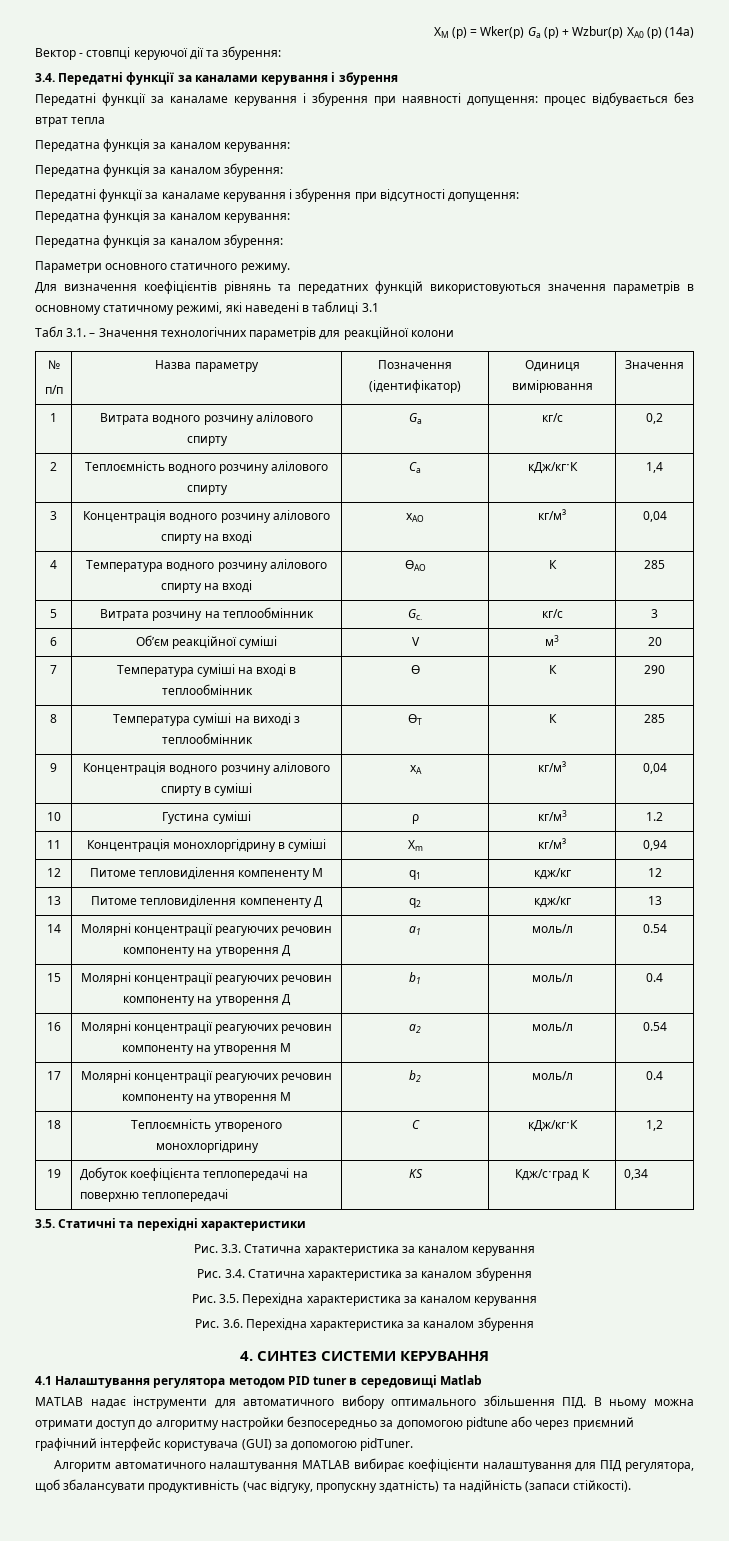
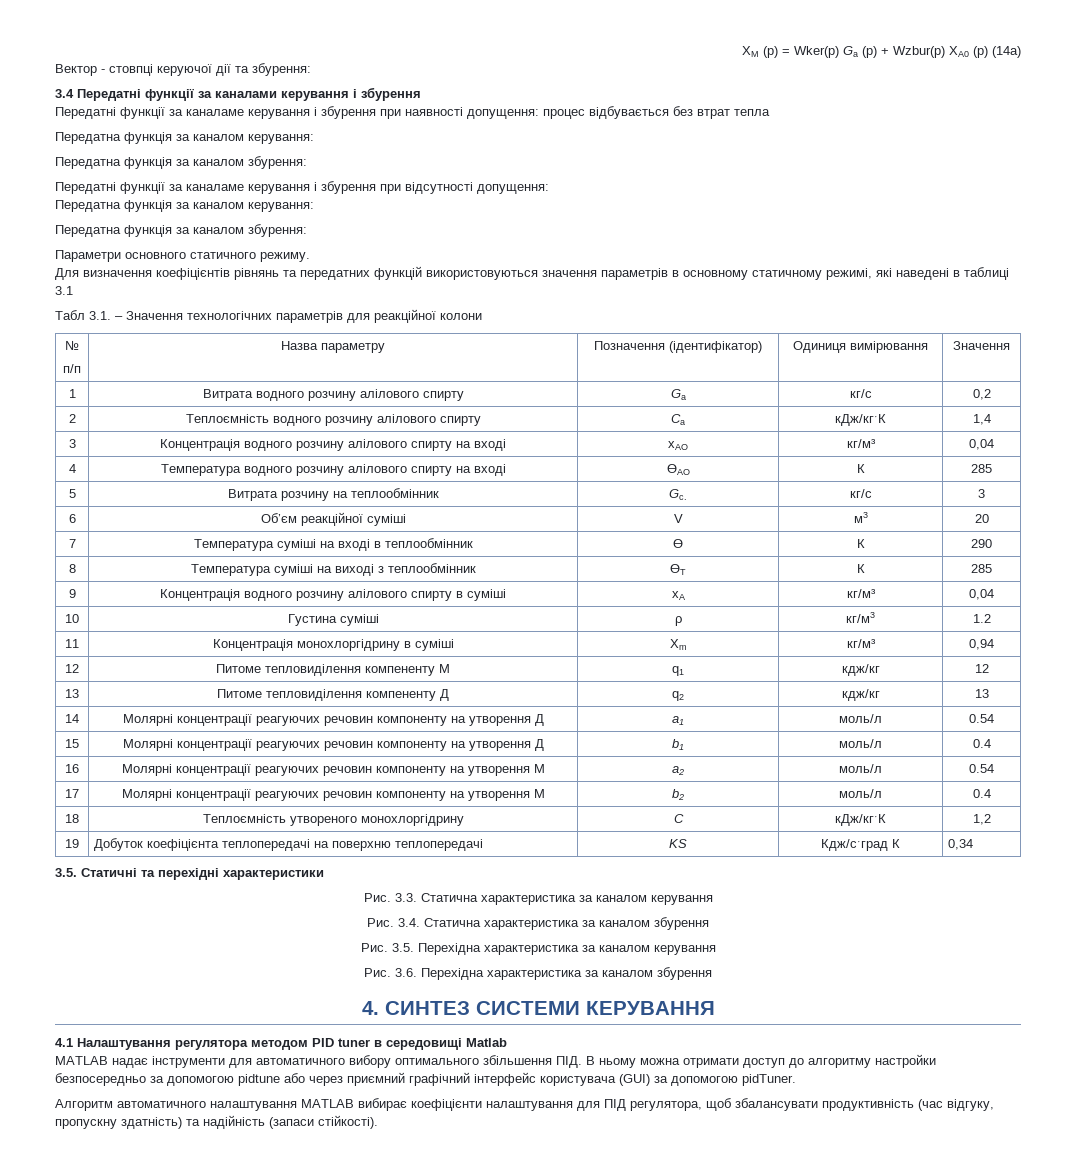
[35,73,55,82] 3.4. -> [55,89,74,98] 3.4

